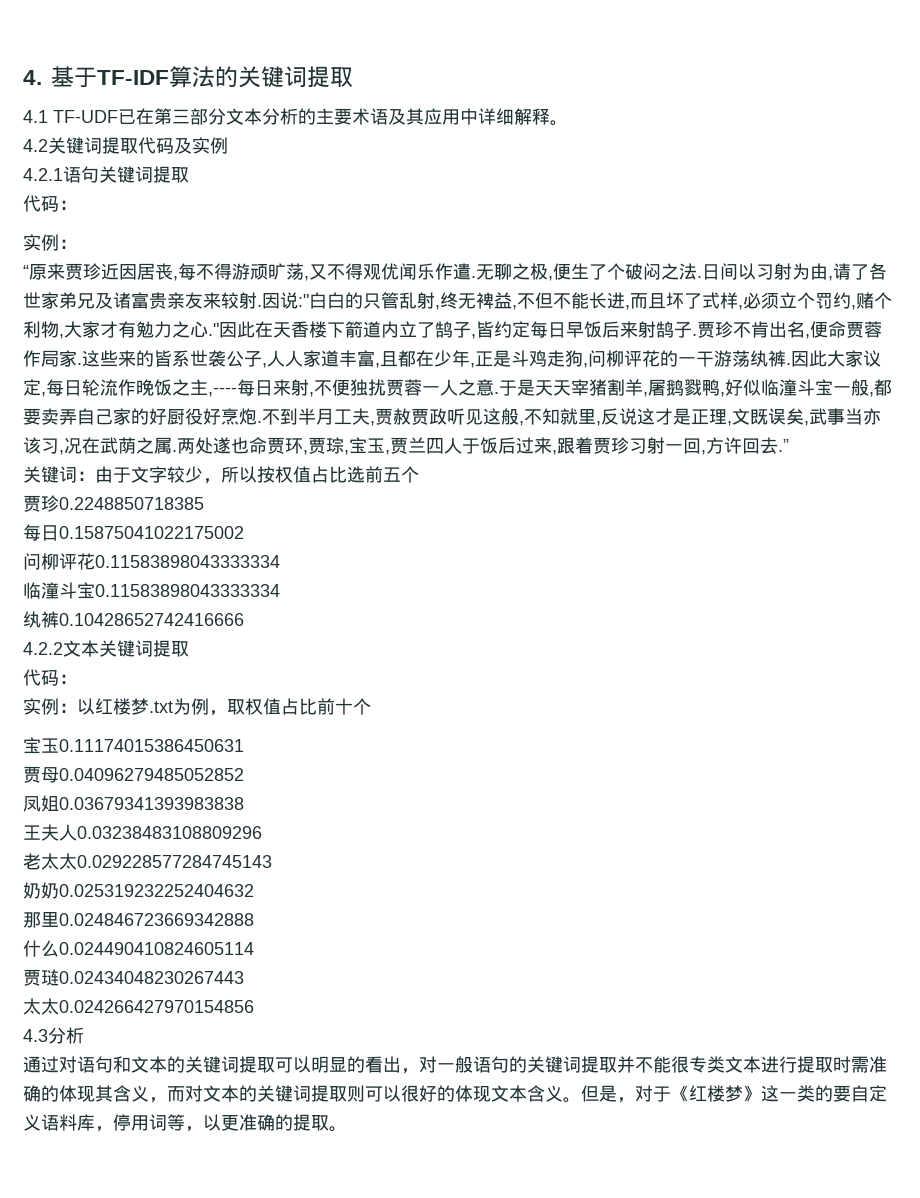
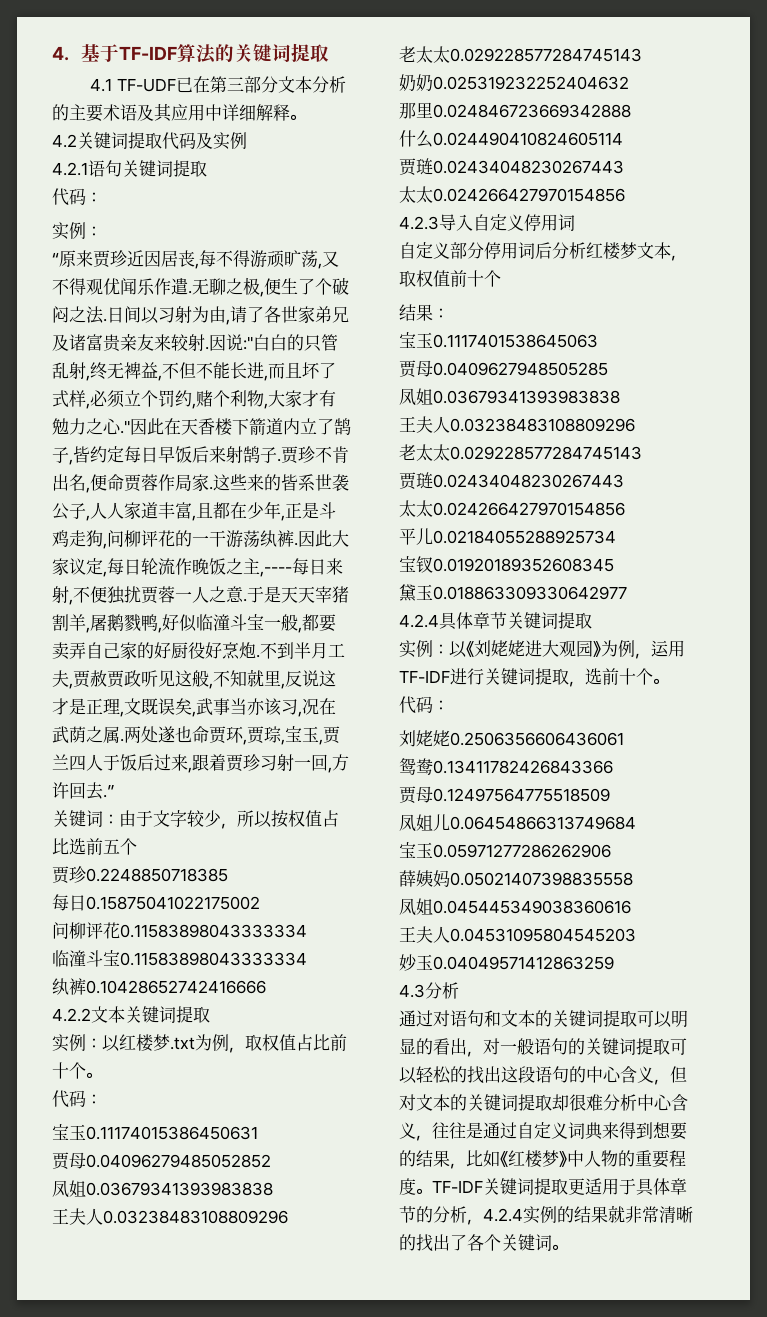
[23,669,77,686] // 代码： -> (210, 1014) none
(371, 706) none -> [86,1072,102,1078] [52,1090,102,1108] 。 // 代码：
(254, 1006) none -> [399,214,575,231] [399,242,687,261] [399,270,501,287] [399,304,449,321] [399,332,598,348] [399,360,608,378] [399,388,620,406] [399,416,635,433] [399,444,642,461] [399,472,624,490] [399,500,625,517] [399,528,616,545] [399,556,614,573] [399,584,627,602] [399,612,592,630] [399,640,685,659] [399,668,669,687] [399,696,449,714] [399,730,624,747] [399,758,613,776] [399,786,610,804] [399,814,636,832] [399,842,611,858] [399,870,633,887] [399,898,631,916] [399,926,636,943] [399,954,614,971] // 4.2.3导入自定义停用词 // 自定义部分停用词后分析红楼梦文本，取权值前十个 // 结果： // 宝玉0.1117401538645063 // 贾母0.0409627948505285 // 凤姐0.03679341393983838 // 王夫人0.03238483108809296 // 老太太0.029228577284745143 // 贾琏0.02434048230267443 // 太太0.024266427970154856 // 平儿0.02184055288925734 // 宝钗0.01920189352608345 // 黛玉0.018863309330642977 // 4.2.4具体章节关键词提取 // 实例：以《刘姥姥进大观园》为例，运用TF-IDF进行关键词提取，选前十个。 // 代码： // 刘姥姥0.2506356606436061 // 鸳鸯0.13411782426843366 // 贾母0.12497564775518509 // 凤姐儿0.06454866313749684 // 宝玉0.05971277286262906 // 薛姨妈0.05021407398835558 // 凤姐0.045445349038360616 // 王夫人0.04531095804545203 // 妙玉0.04049571412863259
[617,1056,887,1073] [23,1085,185,1103] 并不能很专类文本进行提取时需准确的体现其含义，而 -> [670,1038,687,1055] [399,1066,687,1085] 可以轻松的找出这段语句的中心含义，但
[347,1085,887,1103] [23,1114,329,1132] 则可以很好的体现文本含义。但是，对于《红楼梦》这一类的要自定义语料库，停用词等，以更准确的提取 -> [552,1094,688,1111] [399,1122,687,1141] [399,1150,686,1169] [399,1178,687,1196] [399,1205,693,1225] [399,1234,552,1252] 却很难分析中心含义，往往是通过自定义词典来得到想要的结果，比如《红楼梦》中人物的重要程度。TF-IDF关键词提取更适用于具体章节的分析，4.2.4实例的结果就非常清晰的找出了各个关键词

